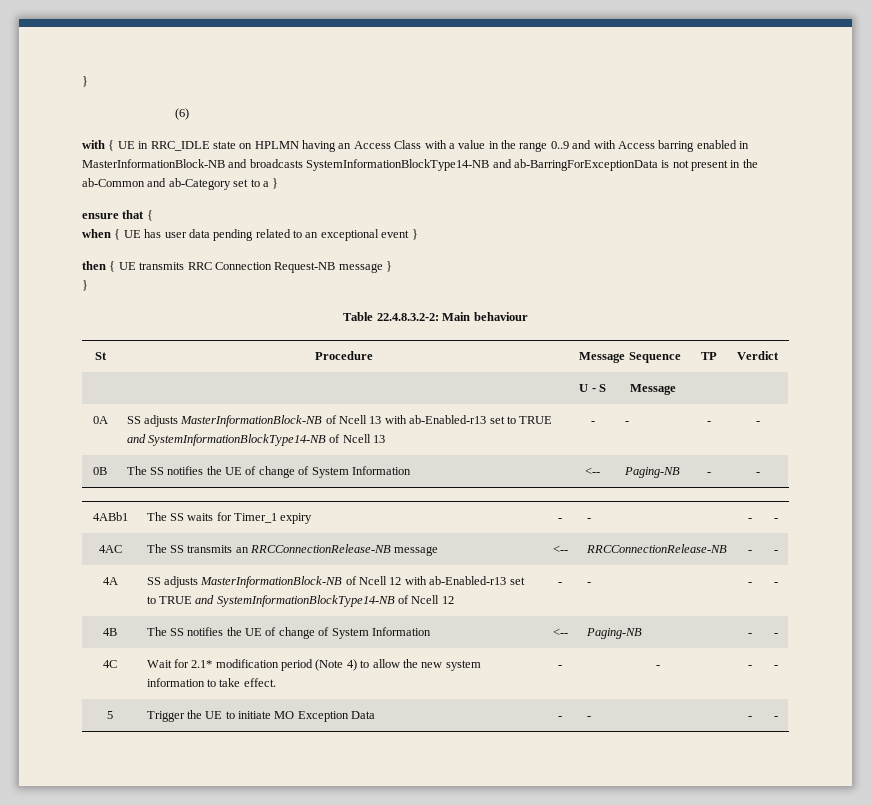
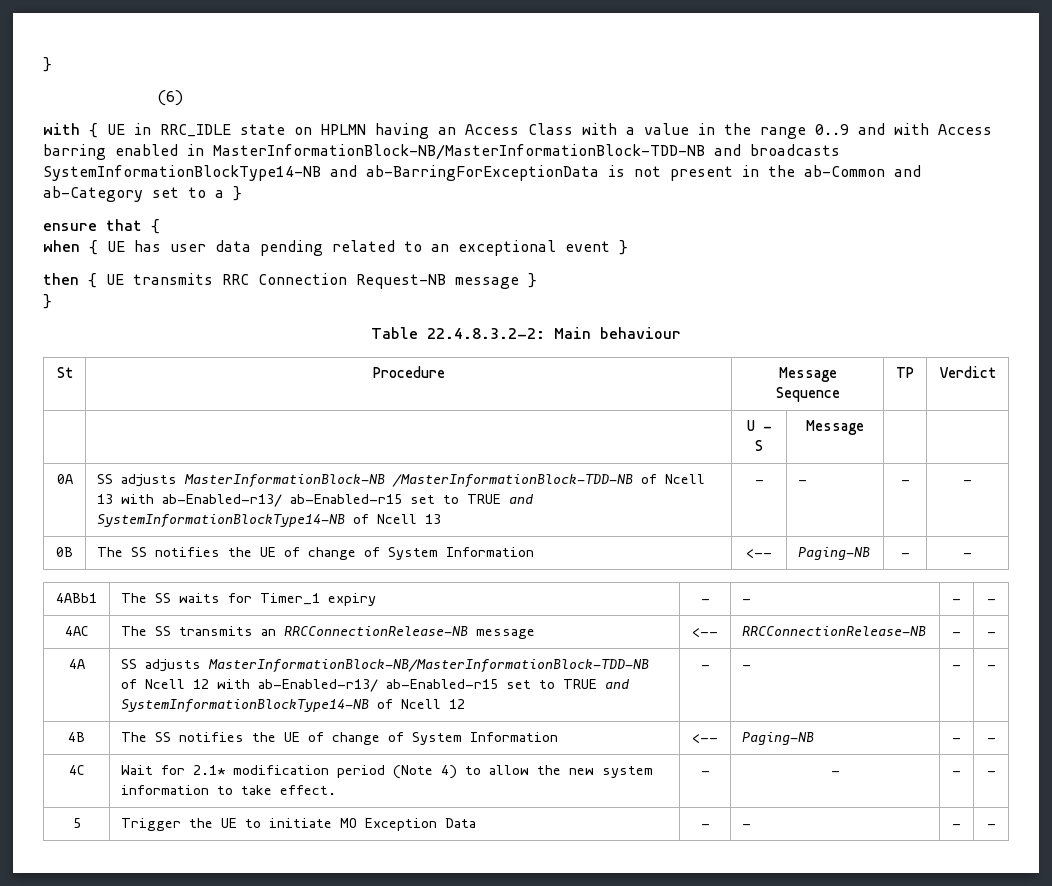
[82,159,225,168] MasterInformationBlock-NB -> [213,144,705,160] MasterInformationBlock-NB/MasterInformationBlock-TDD-NB
(323, 421) none -> [392,474,634,488] /MasterInformationBlock-TDD-NB
[409,415,487,424] ab-Enabled-r13 -> [162,494,403,507] ab-Enabled-r13/ ab-Enabled-r15
[200,576,343,588] MasterInformationBlock-NB -> [208,659,650,673] MasterInformationBlock-NB/MasterInformationBlock-TDD-NB
[429,576,507,585] ab-Enabled-r13 -> [258,679,499,692] ab-Enabled-r13/ ab-Enabled-r15

